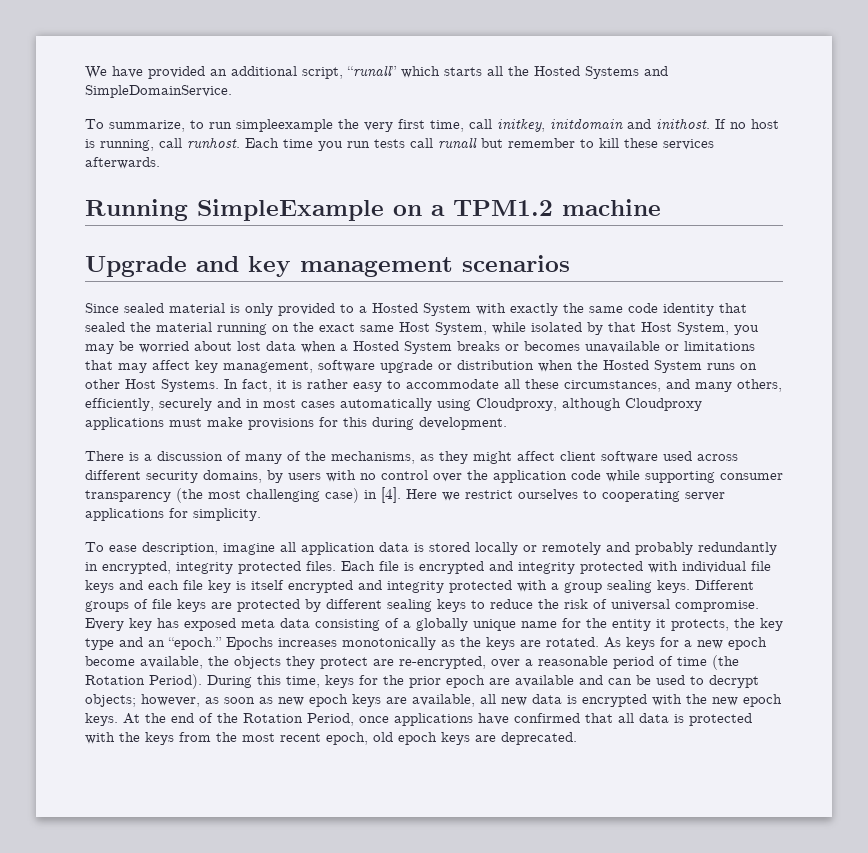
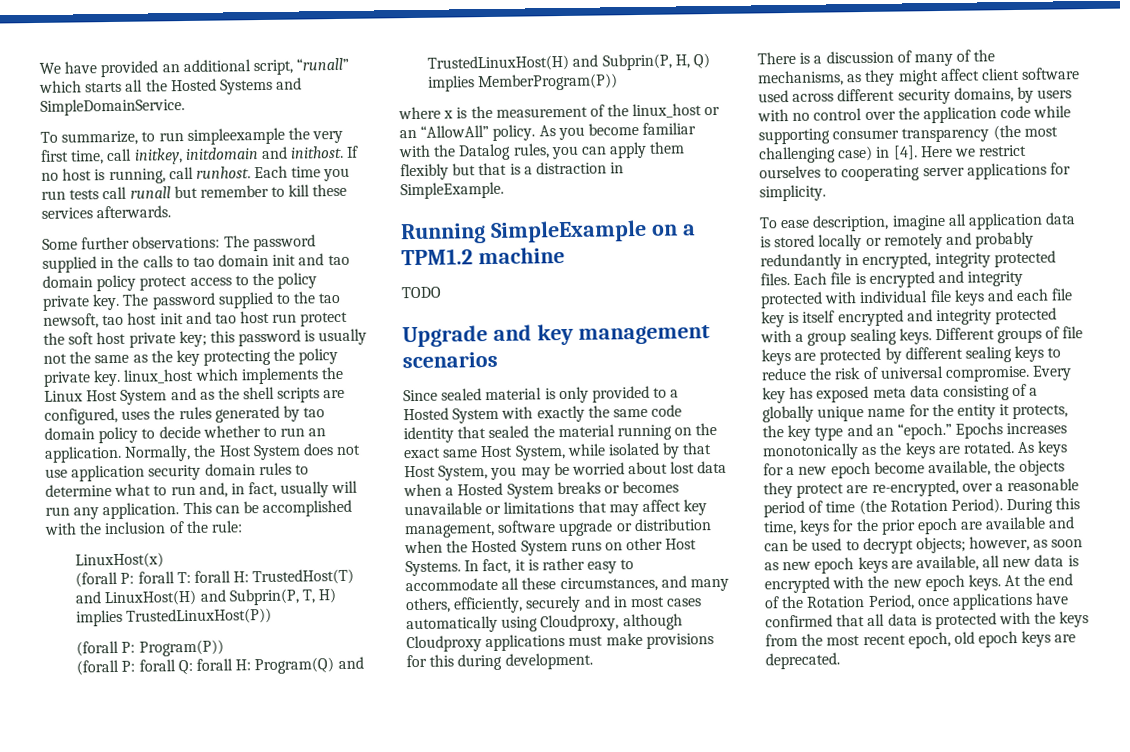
(160, 163) none -> [42,234,316,252] [42,253,350,273] [42,272,318,292] [42,291,342,311] [43,310,349,329] [43,328,368,348] [43,348,339,367] [43,366,344,387] [44,386,346,405] [44,405,326,425] [44,425,327,444] [44,443,362,463] [45,462,309,482] [45,480,359,498] [45,499,353,520] [44,520,243,535] [75,552,165,569] [75,568,355,588] [75,588,337,607] [76,607,273,627] [76,639,224,657] [76,656,364,676] [427,53,711,72] [428,73,619,92] [398,103,721,120] [399,122,697,141] [398,141,686,161] [400,161,625,181] [400,181,504,200] // Some further observations: The password supplied in the calls to tao domain init and tao domain policy protect access to the policy private key. The password supplied to the tao newsoft, tao host init and tao host run protect the soft host private key; this password is usually not the same as the key protecting the policy private key. linux_host which implements the Linux Host System and as the shell scripts are configured, uses the rules generated by tao domain policy to decide whether to run an application. Normally, the Host System does not use application security domain rules to determine what to run and, in fact, usually will run any application. This can be accomplished with the inclusion of the rule: // LinuxHost(x) // (forall P: forall T: forall H: TrustedHost(T) and LinuxHost(H) and Subprin(P, T, H) implies TrustedLinuxHost(P)) // (forall P: Program(P)) // (forall P: forall Q: forall H: Program(Q) and TrustedLinuxHost(H) and Subprin(P, H, Q) implies MemberProgram(P)) // where x is the measurement of the linux_host or an “AllowAll” policy. As you become familiar with the Datalog rules, you can apply them flexibly but that is a distraction in SimpleExample.
(661, 207) none -> [401,286,441,299] // TODO

